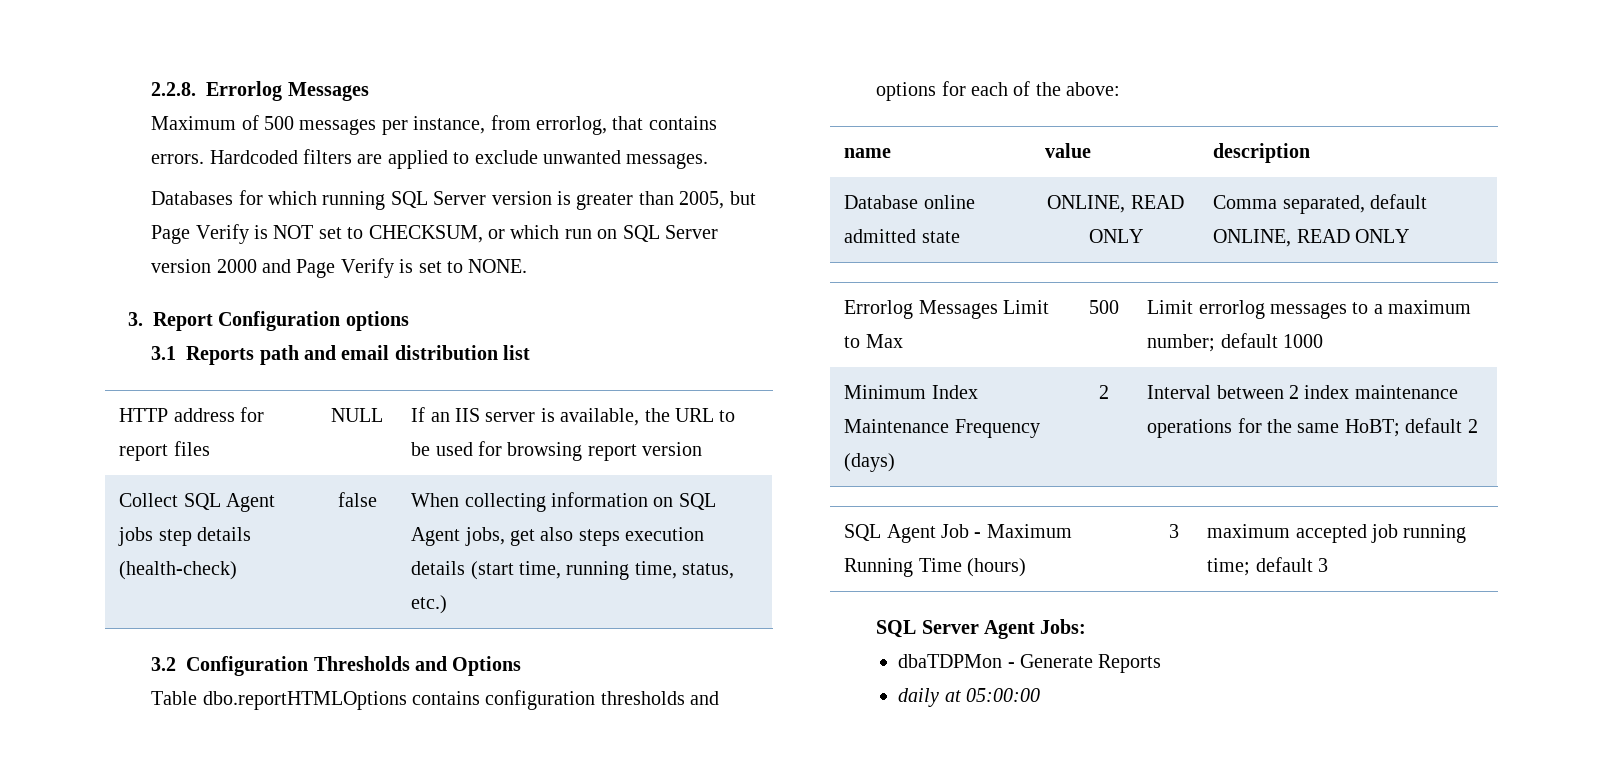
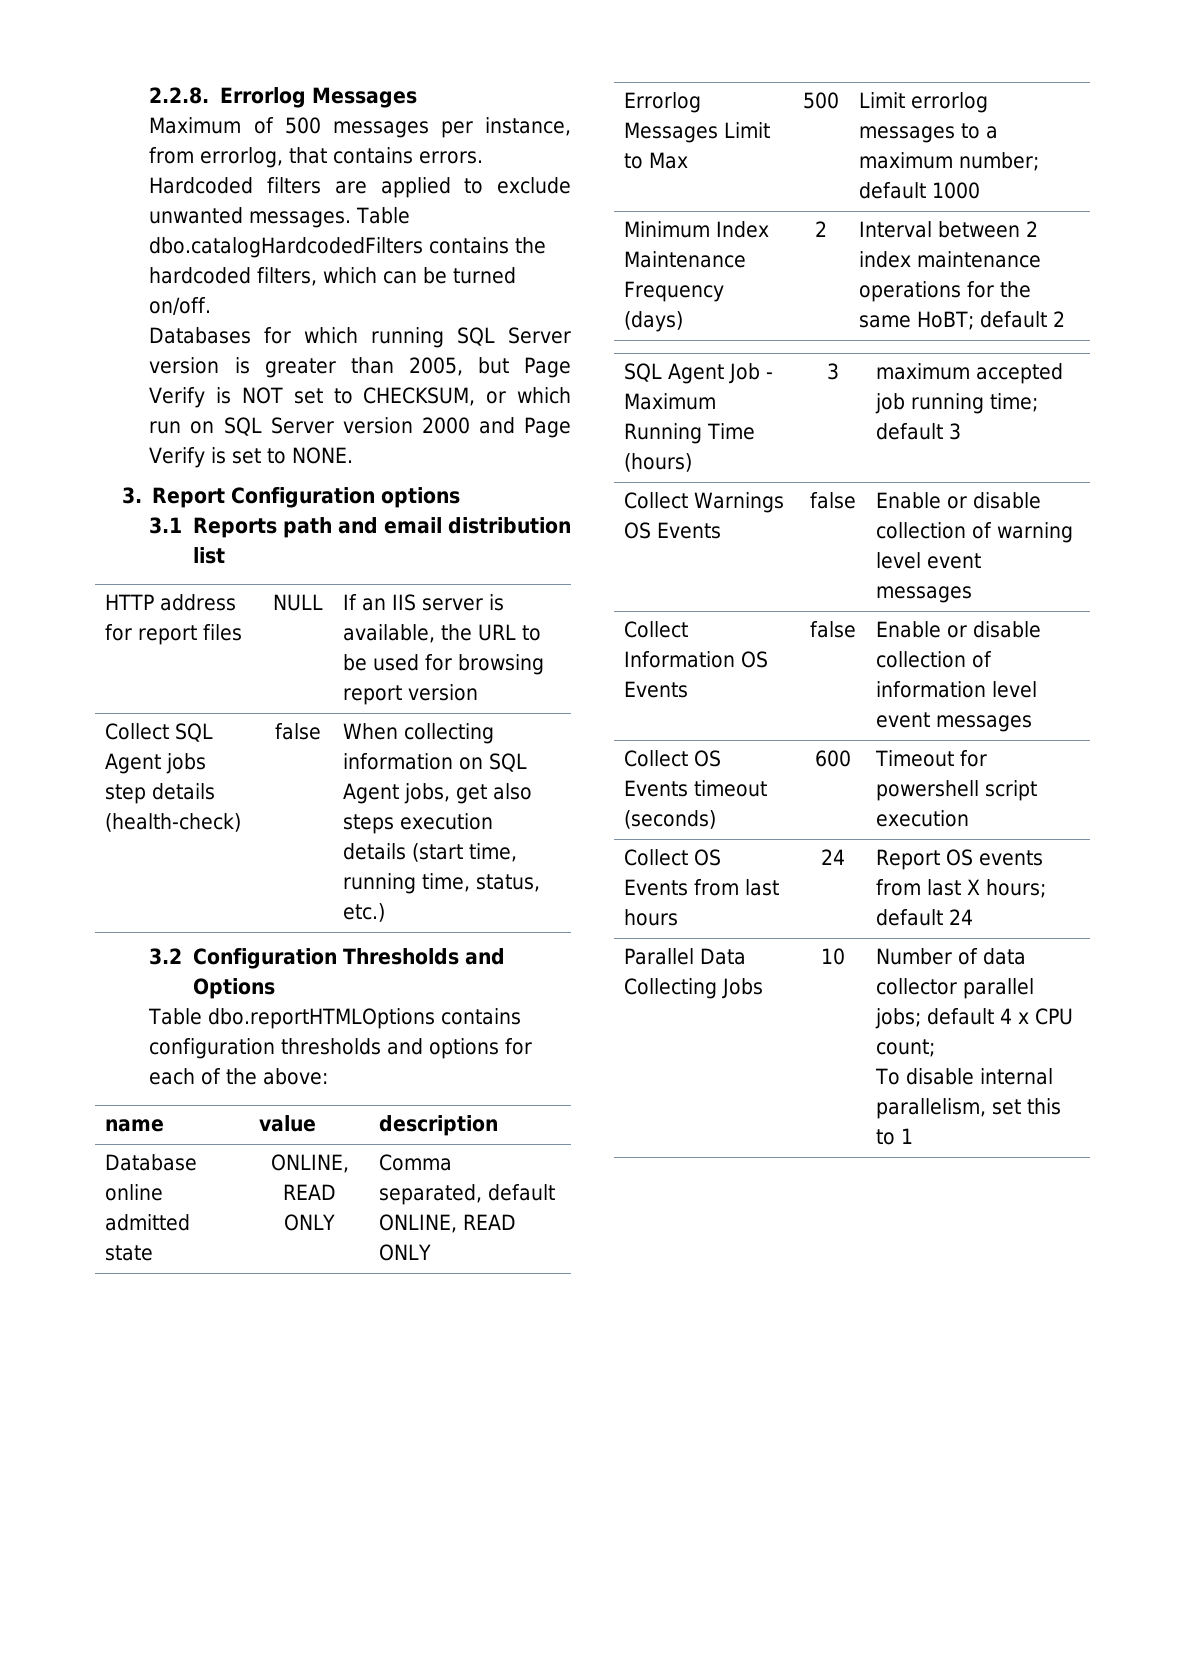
(709, 161) none -> [356,207,411,224] [149,237,547,258] [149,267,517,286] [149,297,212,315] Table dbo.catalogHardcodedFilters contains the hardcoded filters, which can be turned on/off.
[876,619,1087,639] [898,654,1162,673] [898,688,1040,707] // SQL Server Agent Jobs: // dbaTDPMon - Generate Reports // daily at 05:00:00 -> [624,492,785,513] [624,522,722,539] [810,492,856,509] [876,492,1042,509] [876,522,1074,543] [876,552,982,569] [876,586,973,603] [624,621,689,638] [624,651,769,668] [624,681,689,698] [810,621,856,638] [876,621,1042,638] [876,651,993,668] [876,681,1038,698] [876,712,1033,732] [624,750,722,767] [624,780,768,797] [624,810,717,829] [815,750,851,767] [875,750,988,767] [876,780,1038,801] [876,810,970,827] [624,849,722,866] [624,879,780,896] [624,909,679,926] [821,849,845,865] [876,849,1044,870] [876,879,1047,898] [876,909,974,926] [624,948,747,965] [624,978,764,999] [821,948,845,965] [876,948,1027,965] [876,978,1035,999] [875,1008,1074,1029] [876,1039,936,1057] [875,1068,1054,1085] [876,1098,1062,1119] [876,1128,914,1145] // Collect Warnings OS Events | false | Enable or disable collection of warning level event messages // Collect Information OS Events | false | Enable or disable collection of information level event messages // Collect OS Events timeout (seconds) | 600 | Timeout for powershell script execution // Collect OS Events from last hours | 24 | Report OS events from last X hours; default 24 // Parallel Data Collecting Jobs | 10 | Number of data collector parallel jobs; default 4 x CPU count; // To disable internal parallelism, set this to 1

